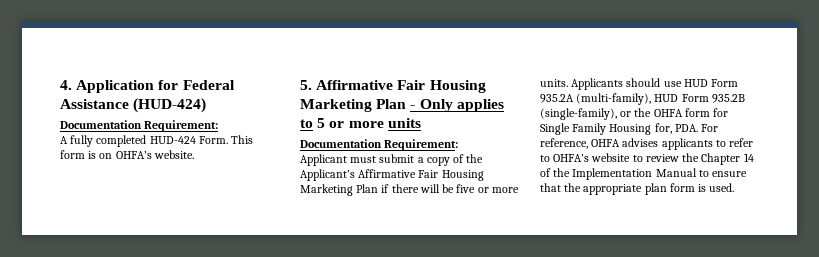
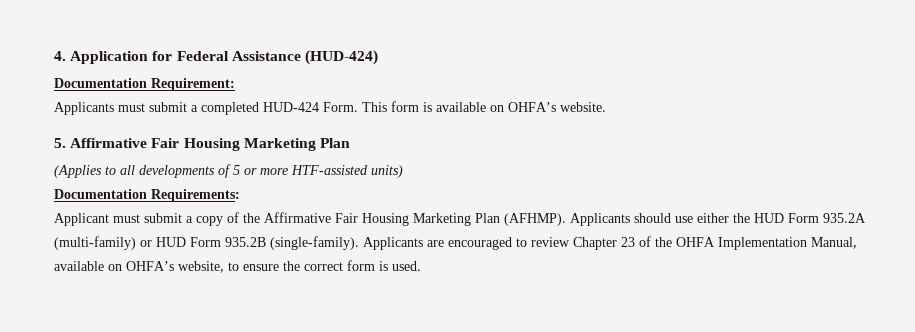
[60,135,94,147] A fully -> [54,102,198,115] Applicants must submit a
(97, 155) none -> [436,102,486,112] available
[410,99,504,112] [300,119,313,128] - Only applies to -> [54,164,231,178] // (Applies to all developments of
[387,118,421,128] [300,139,459,151] units // Documentation Requirement: -> [291,165,403,178] [54,189,240,202] HTF-assisted units) // Documentation Requirements:
[300,169,484,181] [300,184,519,196] [540,79,568,87] Applicant’s Affirmative Fair Housing Marketing Plan if there will be five or more units. -> [264,212,566,226] Affirmative Fair Housing Marketing Plan (AFHMP).
(682, 84) none -> [697,213,750,223] either the
[576,93,652,105] (multi-family), -> [54,236,152,250] (multi-family) or
[540,108,729,120] [540,123,719,135] [540,138,754,150] [540,153,754,165] [540,168,748,180] [540,183,667,195] (single-family), or the OHFA form for Single Family Housing for, PDA. For reference, OHFA advises applicants to refer to OHFA’s website to review the Chapter 14 of the Implementation Manual to ensure that the appropriate plan -> [270,236,857,250] [54,261,343,273] (single-family). Applicants are encouraged to review Chapter 23 of the OHFA Implementation Manual, available on OHFA’s website, to ensure the correct

